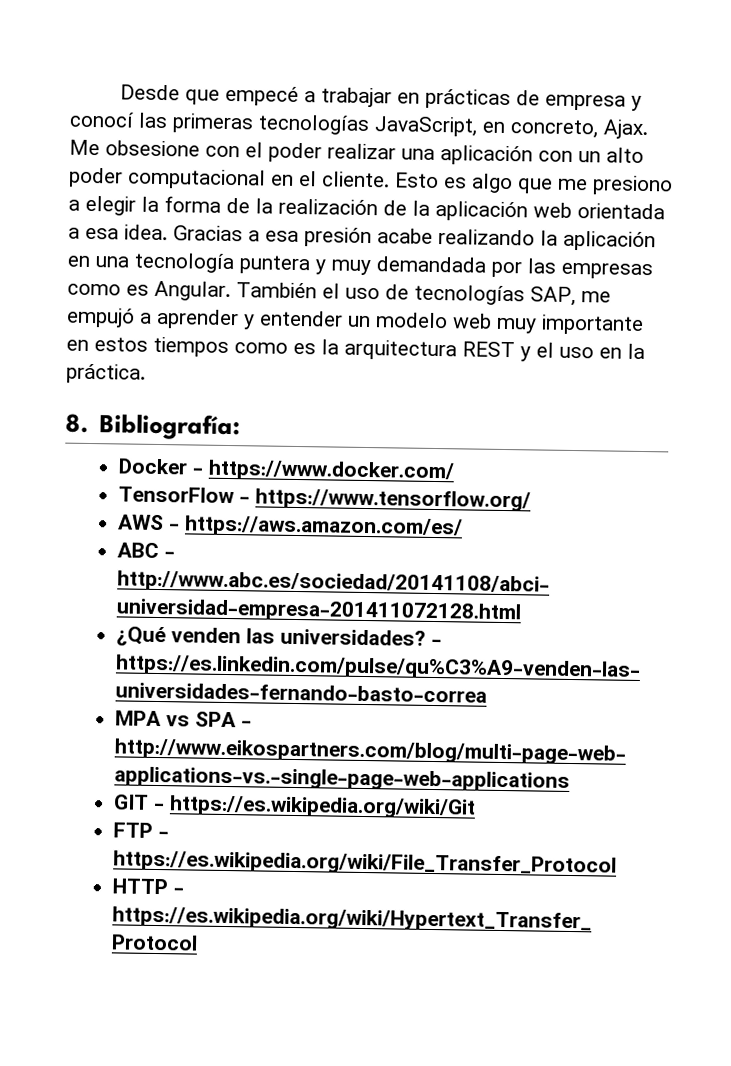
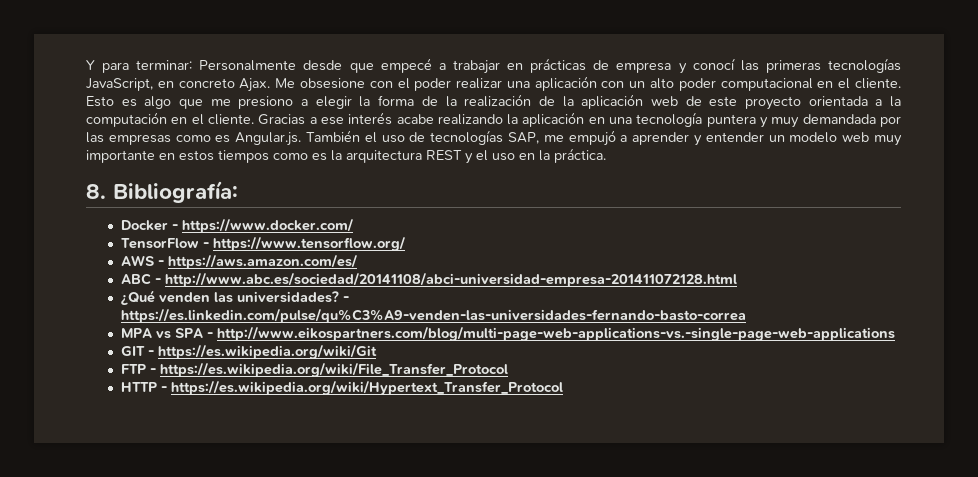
[119,84,180,101] Desde -> [86,60,343,73] Y para terminar: Personalmente desde
[510,119,599,139] concreto, -> [178,78,235,88] concreto
[577,203,665,220] [68,224,372,248] orientada a esa idea. Gracias a esa presión -> [685,96,901,110] [86,112,393,127] de este proyecto orientada a la computación en el cliente. Gracias a ese interés
[154,280,231,302] Angular. -> [235,132,302,146] Angular.js.

